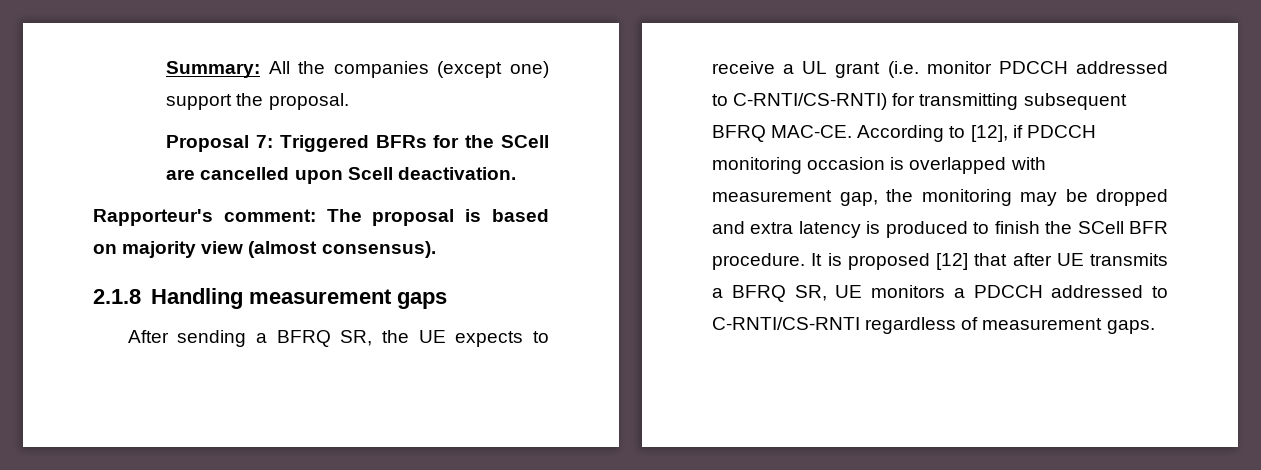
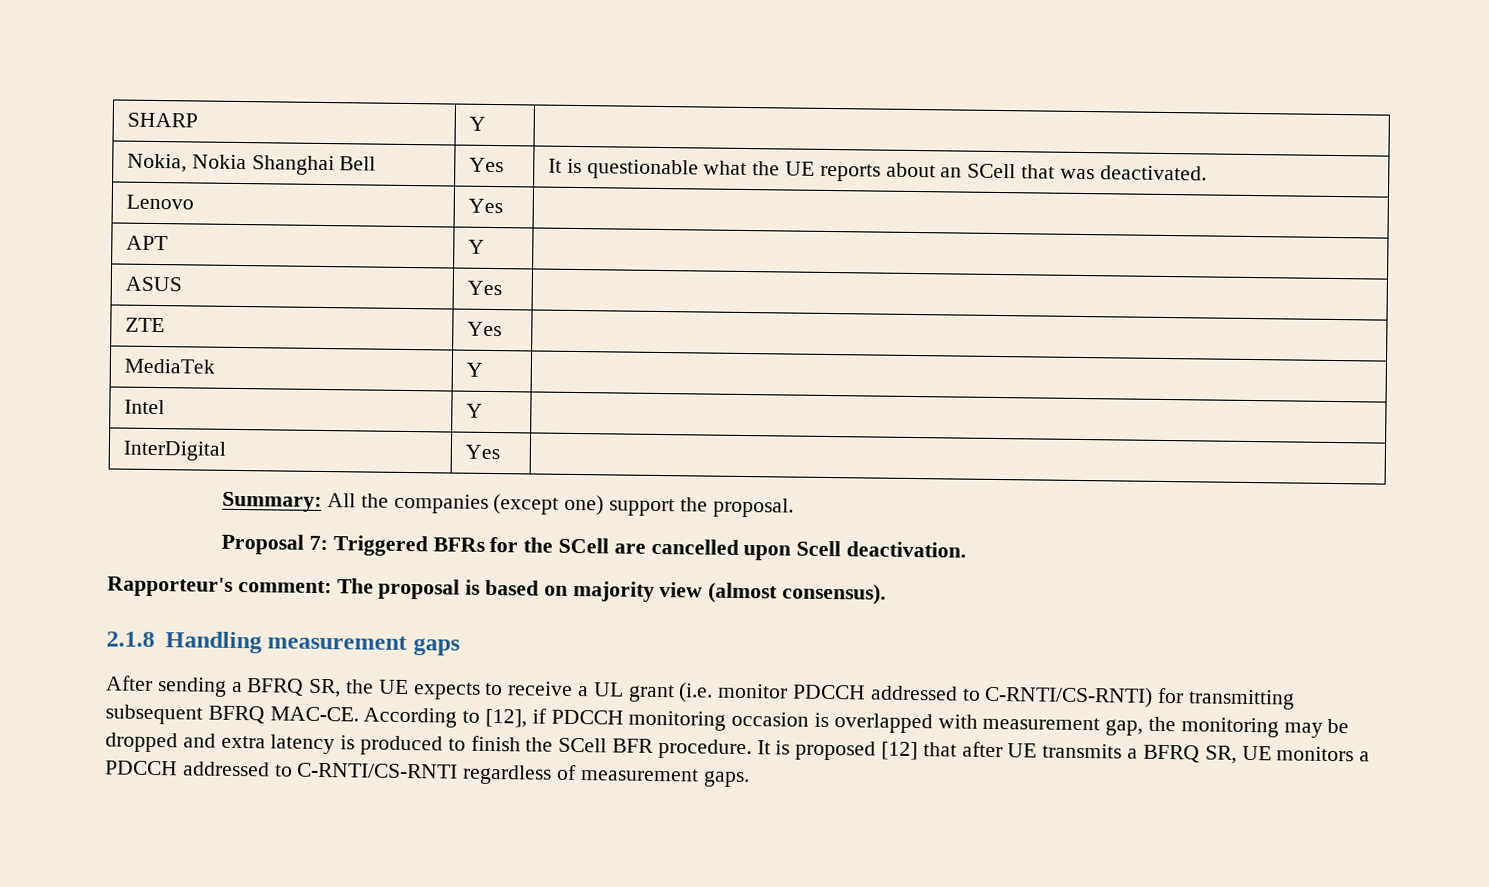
(166, 69) none -> [126,112,198,128] [468,116,486,131] [126,153,377,176] [468,157,504,173] [547,158,1207,182] [125,194,194,210] [467,198,503,214] [125,235,168,251] [467,239,485,254] [124,276,182,292] [466,280,502,296] [124,317,165,333] [466,321,502,337] [123,358,215,374] [465,362,483,377] [123,399,165,415] [465,403,483,418] [122,440,226,461] [464,444,500,460] SHARP | Y | // Nokia, Nokia Shanghai Bell | Yes | It is questionable what the UE reports about an SCell that was deactivated. // Lenovo | Yes | // APT | Y | // ASUS | Yes | // ZTE | Yes | // MediaTek | Y | // Intel | Y | // InterDigital | Yes | //

